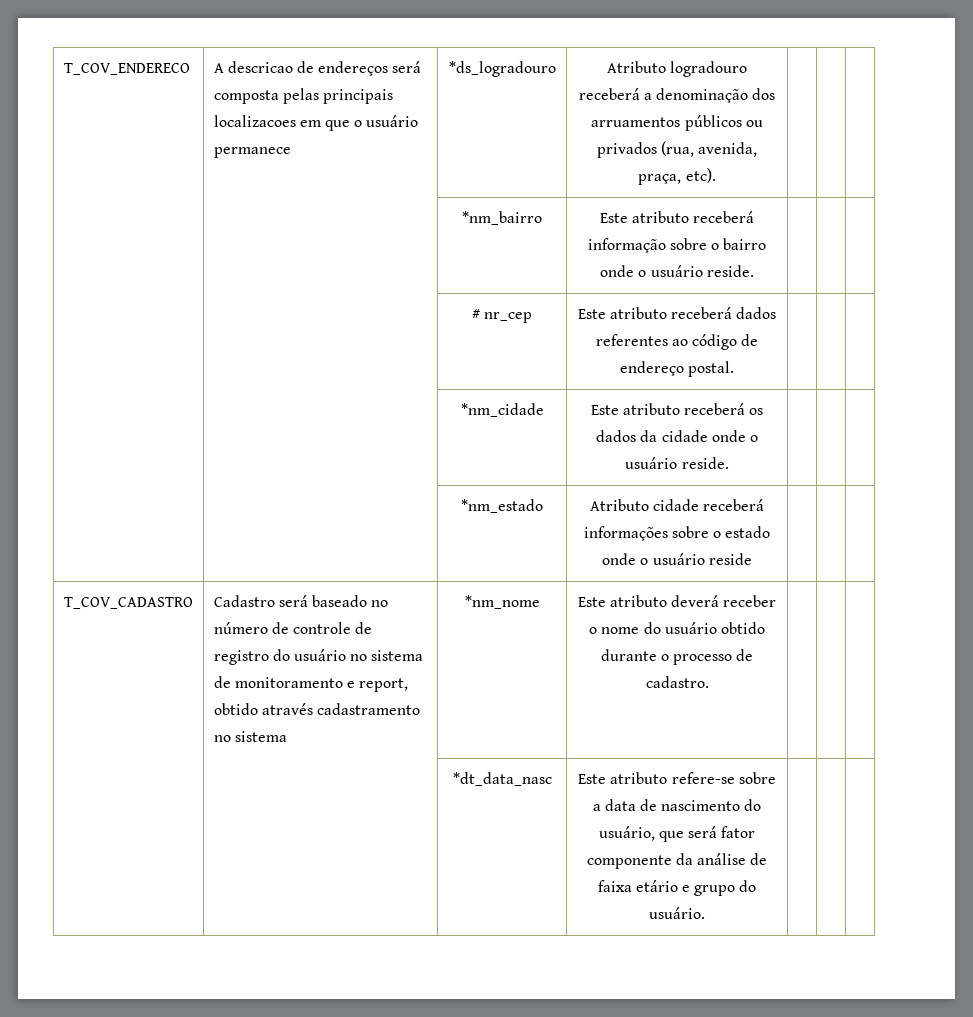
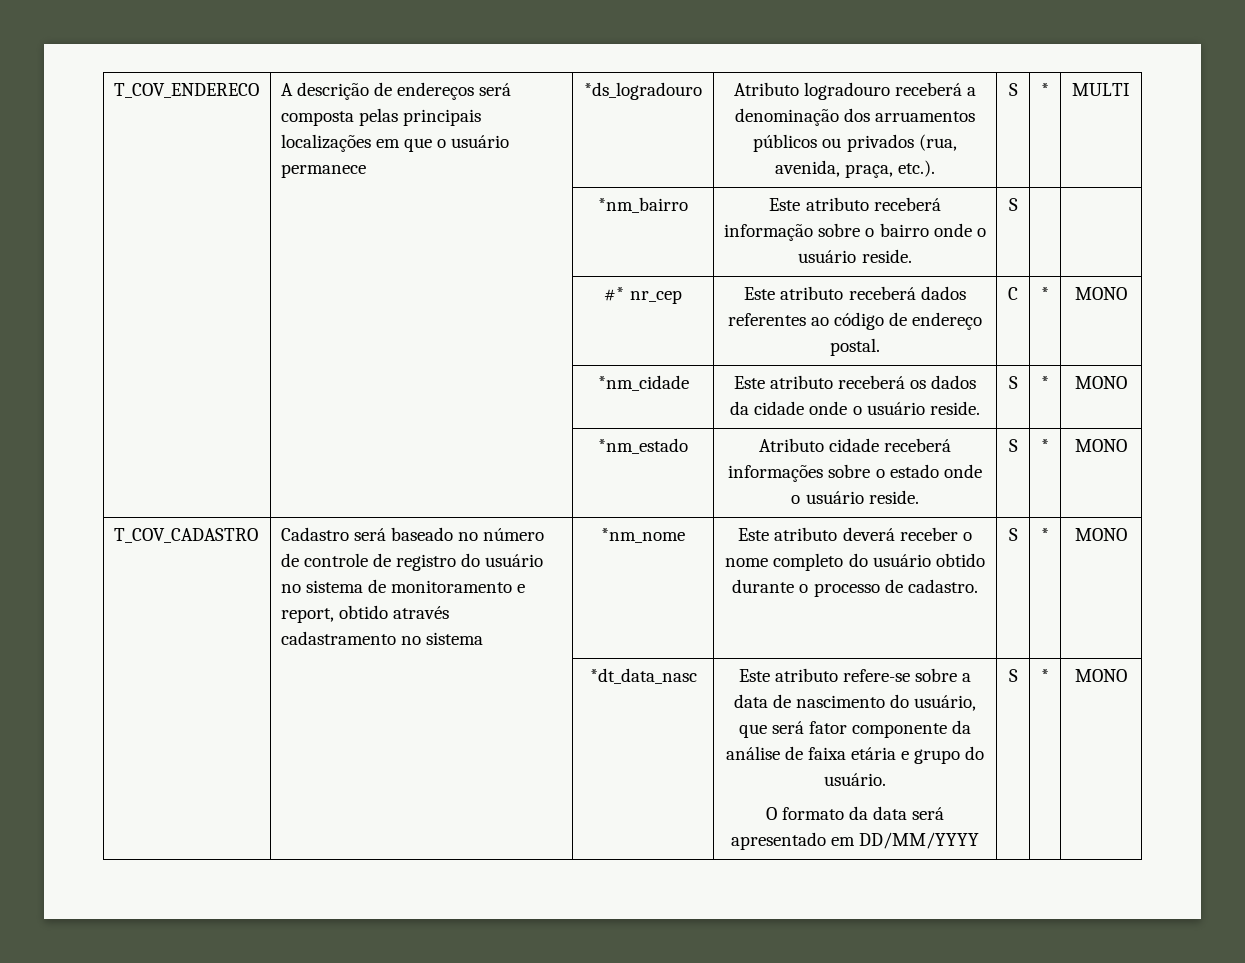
[227,61,293,73] descricao -> [296,82,369,100] descrição
[213,115,296,127] localizacoes -> [280,134,371,152] localizações
[685,168,716,183] etc). | | | -> [898,160,936,177] [1008,83,1018,96] [1041,83,1049,96] [1072,83,1130,96] etc.). | S | * | MULTI
[471,309,480,319] | | // | | # -> [1008,198,1018,211] [604,287,625,301] S | | // | | #*
(735, 369) | | -> [1008,287,1018,300] [1041,287,1049,300] [1075,287,1127,300] C | * | MONO
(729, 463) | | -> [1008,376,1018,389] [1041,376,1049,389] [1075,376,1127,389] S | * | MONO
[708,553,752,565] reside | | | -> [868,490,919,504] [1008,439,1018,452] [1041,439,1049,452] [1075,439,1127,452] reside. | S | * | MONO
(640, 630) none -> [773,553,844,571] completo
(709, 682) | | -> [1008,528,1018,541] [1041,528,1049,541] [1075,528,1127,541] S | * | MONO
[635,880,678,892] etário -> [850,747,896,760] etária
(705, 913) | | | -> [765,806,945,820] [730,832,980,850] [1008,669,1018,682] [1041,669,1049,682] [1075,669,1127,682] // O formato da data será apresentado em DD/MM/YYYY | S | * | MONO

